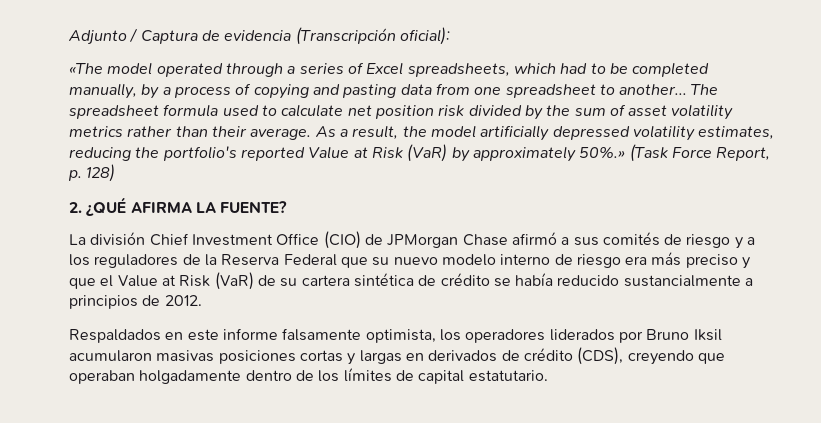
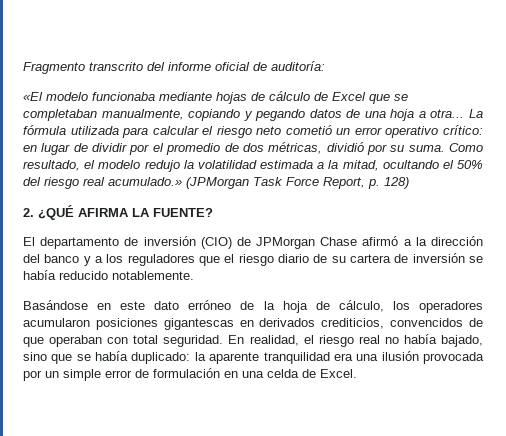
[68,27,450,45] [69,62,710,77] [69,83,719,99] [69,104,734,120] [69,125,775,141] [69,144,668,162] Adjunto / Captura de evidencia (Transcripción oficial): // «The model operated through a series of Excel spreadsheets, which had to be completed manually, by a process of copying and pasting data from one spreadsheet to another... The spreadsheet formula used to calculate net position risk divided by the sum of asset volatility metrics rather than their average. As a result, the model artificially depressed volatility estimates, reducing the portfolio's reported Value at Risk (VaR) by approximately 50%.» (Task -> [23,61,325,74] [23,91,408,104] [23,109,484,121] [23,125,484,138] [23,142,483,155] [23,160,484,172] [23,177,283,189] Fragmento transcrito del informe oficial de auditoría: // «El modelo funcionaba mediante hojas de cálculo de Excel que se completaban manualmente, copiando y pegando datos de una hoja a otra... La fórmula utilizada para calcular el riesgo neto cometió un error operativo crítico: en lugar de dividir por el promedio de dos métricas, dividió por su suma. Como resultado, el modelo redujo la volatilidad estimada a la mitad, ocultando el 50% del riesgo real acumulado.» (JPMorgan Task
[69,232,320,246] La división Chief Investment Office -> [23,236,196,249] El departamento de inversión
[573,232,756,249] [69,252,751,269] [69,272,754,290] [69,295,202,309] [69,328,722,343] [69,347,725,365] [69,368,548,384] sus comités de riesgo y a los reguladores de la Reserva Federal que su nuevo modelo interno de riesgo era más preciso y que el Value at Risk (VaR) de su cartera sintética de crédito se había reducido sustancialmente a principios de 2012. // Respaldados en este informe falsamente optimista, los operadores liderados por Bruno Iksil acumularon masivas posiciones cortas y largas en derivados de crédito (CDS), creyendo que operaban holgadamente dentro de los límites de capital estatutario. -> [415,236,484,246] [23,253,483,266] [23,270,194,280] [23,300,483,313] [23,318,483,330] [23,334,483,347] [23,351,485,364] [23,368,357,381] la dirección del banco y a los reguladores que el riesgo diario de su cartera de inversión se había reducido notablemente. // Basándose en este dato erróneo de la hoja de cálculo, los operadores acumularon posiciones gigantescas en derivados crediticios, convencidos de que operaban con total seguridad. En realidad, el riesgo real no había bajado, sino que se había duplicado: la aparente tranquilidad era una ilusión provocada por un simple error de formulación en una celda de Excel.

